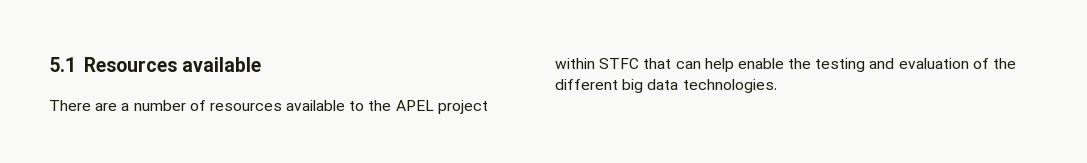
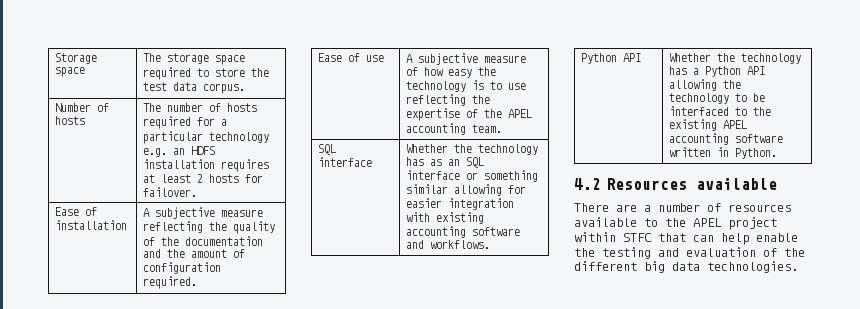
[49,57,76,72] 5.1 -> [54,53,97,64] [54,67,85,77] [142,53,245,65] [142,67,269,80] [142,82,245,94] [54,103,109,112] [54,116,85,125] [142,103,257,112] [142,116,227,129] [142,131,269,144] [142,146,215,157] [142,159,269,172] [142,174,263,183] [142,187,197,197] [54,207,97,216] [54,220,127,230] [142,207,263,219] [142,221,275,234] [142,236,263,246] [142,249,245,258] [142,262,221,274] [142,276,197,289] [317,53,384,62] [405,53,526,65] [405,67,496,78] [405,80,526,92] [405,94,490,106] [405,108,532,121] [405,123,502,135] [317,144,336,155] [317,157,372,167] [405,144,538,155] [405,157,484,168] [405,170,538,182] [405,184,526,196] [405,198,514,210] [405,212,484,224] [405,226,520,238] [405,240,490,249] [580,53,641,64] [668,53,801,64] [668,66,765,77] [668,79,741,91] [668,93,765,104] [668,106,771,116] [668,119,747,131] [668,133,783,145] [668,147,777,159] [574,178,601,190] Storage space | The storage space required to store the test data corpus. // Number of hosts | The number of hosts required for a particular technology e.g. an HDFS installation requires at least 2 hosts for failover. // Ease of installation | A subjective measure reflecting the quality of the documentation and the amount of configuration required. // Ease of use | A subjective measure of how easy the technology is to use reflecting the expertise of the APEL accounting team. // SQL interface | Whether the technology has as an SQL interface or something similar allowing for easier integration with existing accounting software and workflows. // Python API | Whether the technology has a Python API allowing the technology to be interfaced to the existing APEL accounting software written in Python. // 4.2

